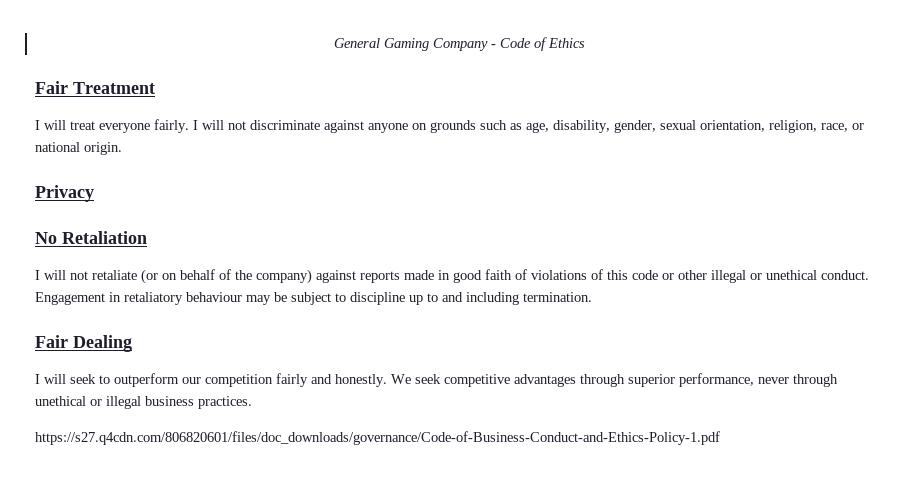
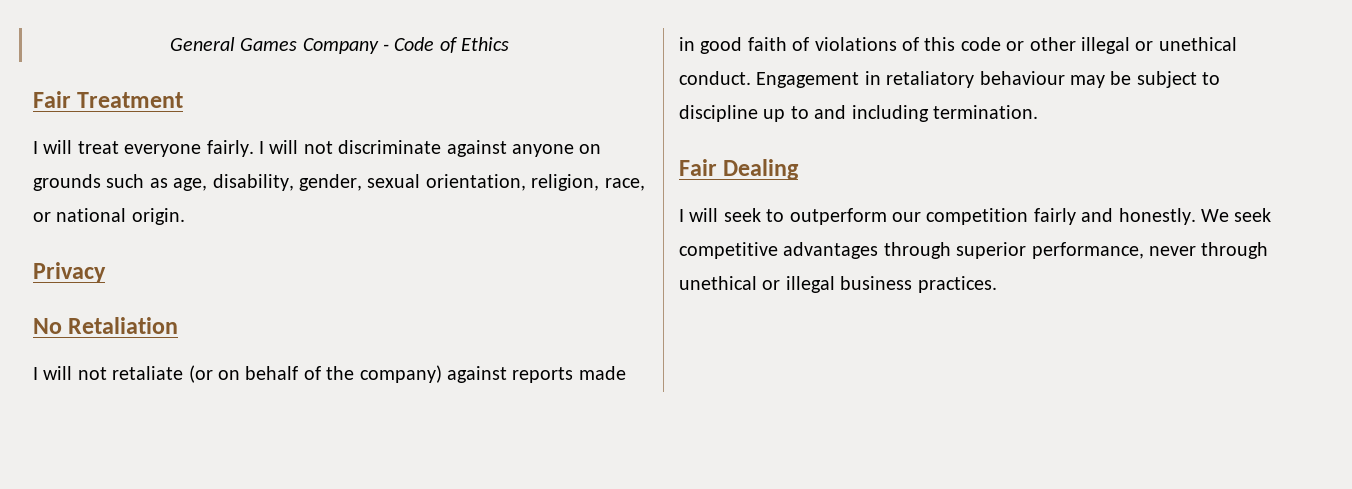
[383,38,429,51] Gaming -> [240,38,298,51] Games
[35,431,720,445] // https://s27.q4cdn.com/806820601/files/doc_downloads/governance/Code-of-Business-Conduct-and-Ethics-Policy-1.pdf -> (997, 284) none

